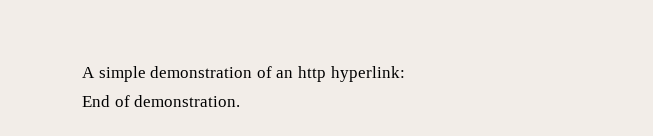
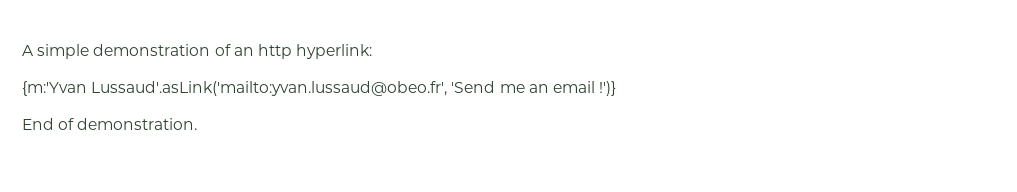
(405, 74) none -> [22,81,617,96] // {m:'Yvan Lussaud'.asLink('mailto:yvan.lussaud@obeo.fr', 'Send me an email !')}

